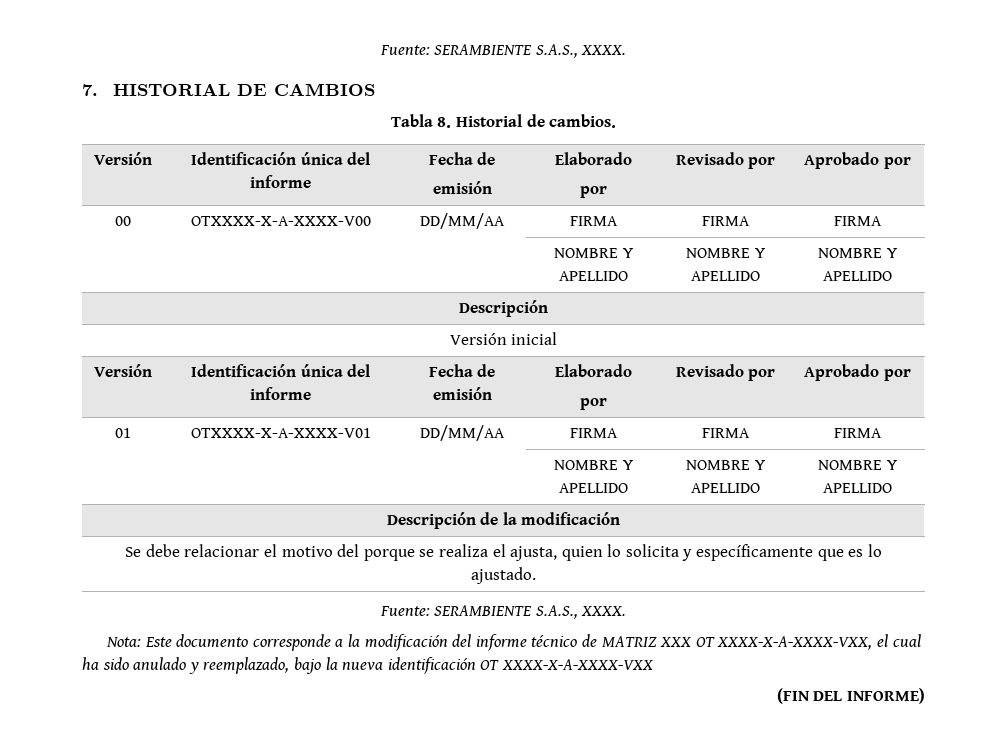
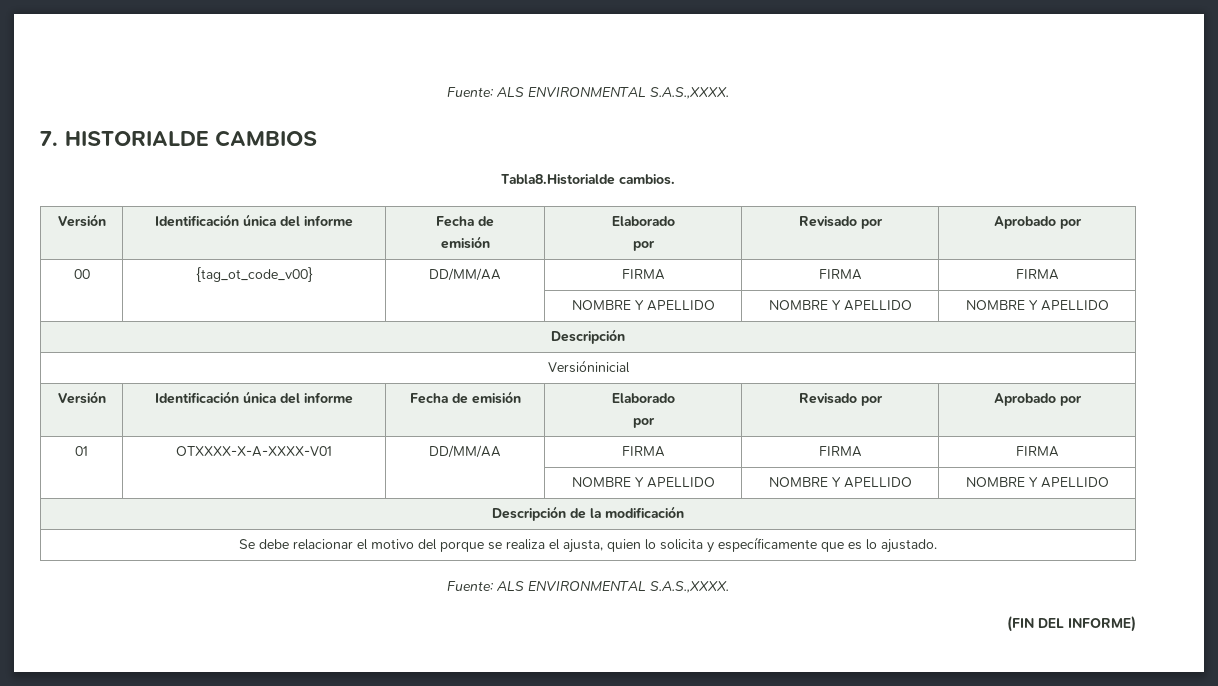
[379,44,627,58] Fuente: SERAMBIENTE S.A.S., XXXX. -> [447,86,729,99] Fuente: ALS ENVIRONMENTAL S.A.S.,XXXX.
[113,83,268,96] HISTORIAL DE -> [65,131,209,146] HISTORIALDE
[390,114,545,128] Tabla 8. Historial de -> [501,174,615,185] Tabla8.Historialde
[190,216,371,226] OTXXXX-X-A-XXXX-V00 -> [195,267,313,282] {tag_ot_code_v00}
[449,332,558,345] Versión inicial -> [547,360,630,373] Versióninicial
[434,605,627,619] [106,634,921,651] [82,657,654,674] SERAMBIENTE S.A.S., XXXX. // Nota: Este documento corresponde a la modificación del informe técnico de MATRIZ XXX OT XXXX-X-A-XXXX-VXX, el cual ha sido anulado y reemplazado, bajo la nueva identificación OT XXXX-X-A-XXXX-VXX -> [496,580,729,593] ALS ENVIRONMENTAL S.A.S.,XXXX.

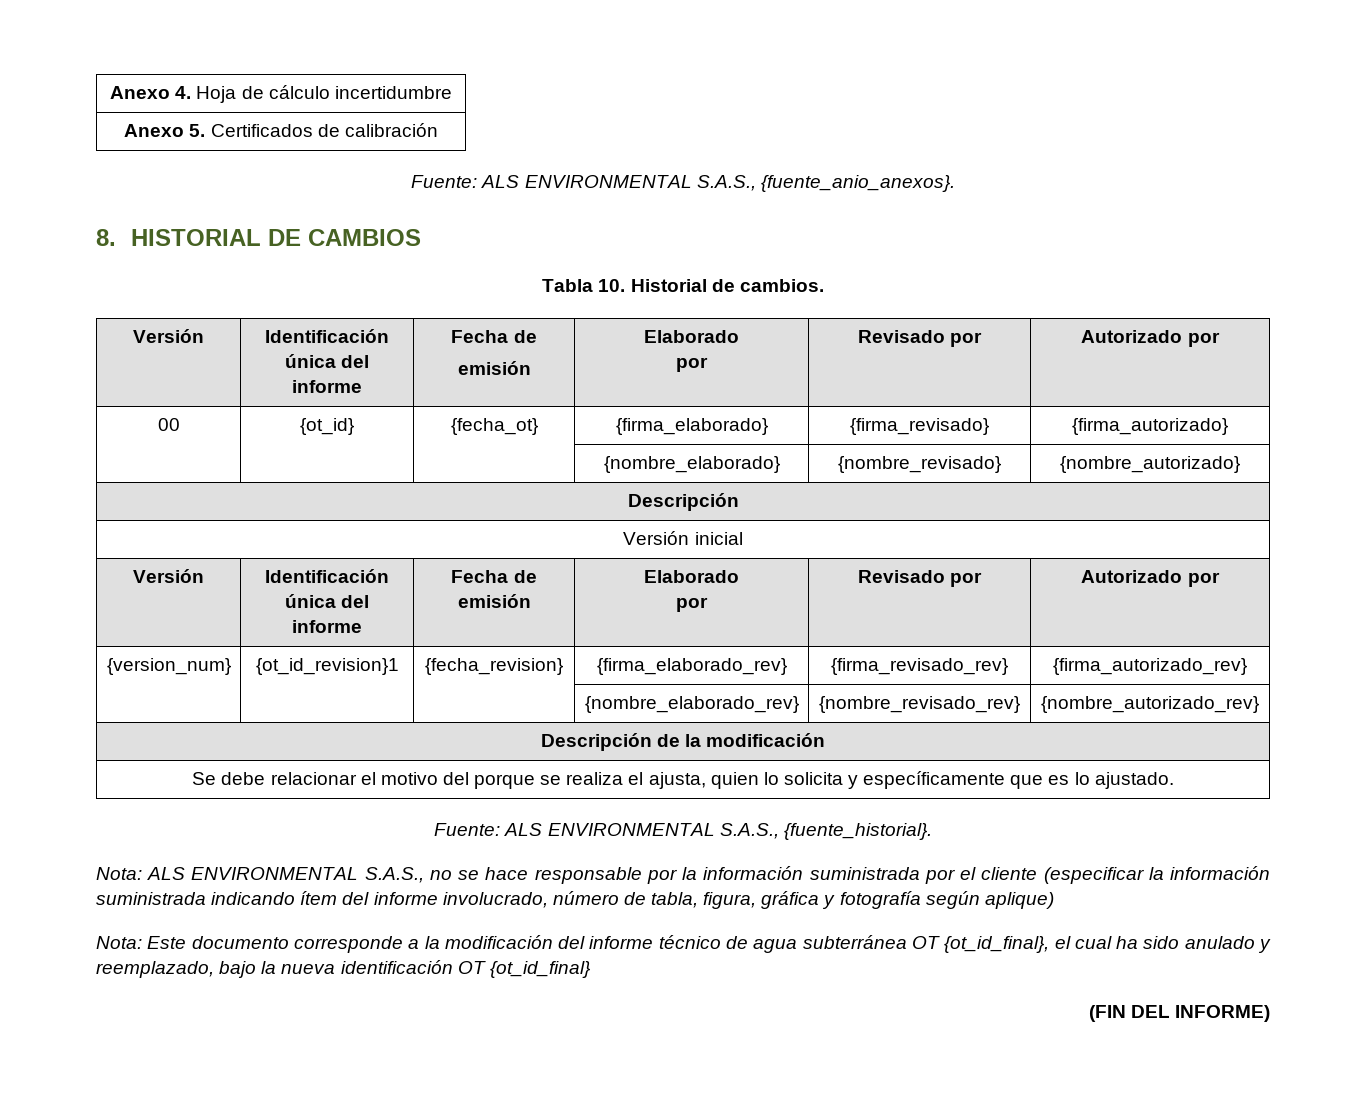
[447,86,729,99] [40,130,317,147] [501,174,615,185] Fuente: ALS ENVIRONMENTAL S.A.S.,XXXX. // 7. HISTORIALDE CAMBIOS // Tabla8.Historialde -> [110,85,452,103] [124,123,438,137] [411,175,955,192] [96,229,421,246] [542,279,735,292] Anexo 4. Hoja de cálculo incertidumbre // Anexo 5. Certificados de calibración // Fuente: ALS ENVIRONMENTAL S.A.S., {fuente_anio_anexos}. // 8. HISTORIAL DE CAMBIOS // Tabla 10. Historial de
[993,216,1056,229] Aprobado -> [1081,330,1183,343] Autorizado
[195,267,313,282] [429,268,502,281] [621,269,665,280] [818,269,862,280] [1015,269,1059,280] [571,300,715,311] [768,300,912,311] [965,300,1109,311] {tag_ot_code_v00} | DD/MM/AA | FIRMA | FIRMA | FIRMA // | | | NOMBRE Y APELLIDO | NOMBRE Y APELLIDO | NOMBRE Y APELLIDO -> [300,418,354,435] [450,418,538,435] [615,418,768,435] [850,418,989,435] [1072,418,1228,435] [603,456,780,473] [838,456,1001,473] [1060,456,1240,473] {ot_id} | {fecha_ot} | {firma_elaborado} | {firma_revisado} | {firma_autorizado} // | | | {nombre_elaborado} | {nombre_revisado} | {nombre_autorizado}
[547,360,630,373] Versióninicial -> [623,531,743,545] Versión inicial
[993,393,1082,406] [75,446,88,456] [176,446,332,457] [429,445,502,458] [621,446,665,457] [818,446,862,457] [1015,446,1059,457] [571,477,715,488] [768,477,912,488] [965,477,1109,488] Aprobado por // 01 | OTXXXX-X-A-XXXX-V01 | DD/MM/AA | FIRMA | FIRMA | FIRMA // | | | NOMBRE Y APELLIDO | NOMBRE Y APELLIDO | NOMBRE Y APELLIDO -> [1081,570,1220,587] [106,658,231,675] [255,658,399,675] [425,658,563,675] [596,658,787,675] [831,658,1008,675] [1053,658,1247,675] [584,696,799,713] [819,696,1020,713] [1041,696,1259,713] Autorizado por // {version_num} | {ot_id_revision}1 | {fecha_revision} | {firma_elaborado_rev} | {firma_revisado_rev} | {firma_autorizado_rev} // | | | {nombre_elaborado_rev} | {nombre_revisado_rev} | {nombre_autorizado_rev}
[650,581,729,593] S.A.S.,XXXX. -> [719,823,932,840] [96,866,1271,884] [96,891,1054,909] [96,935,1271,953] [96,960,591,978] S.A.S., {fuente_historial}. // Nota: ALS ENVIRONMENTAL S.A.S., no se hace responsable por la información suministrada por el cliente (especificar la información suministrada indicando ítem del informe involucrado, número de tabla, figura, gráfica y fotografía según aplique) // Nota: Este documento corresponde a la modificación del informe técnico de agua subterránea OT {ot_id_final}, el cual ha sido anulado y reemplazado, bajo la nueva identificación OT {ot_id_final}

